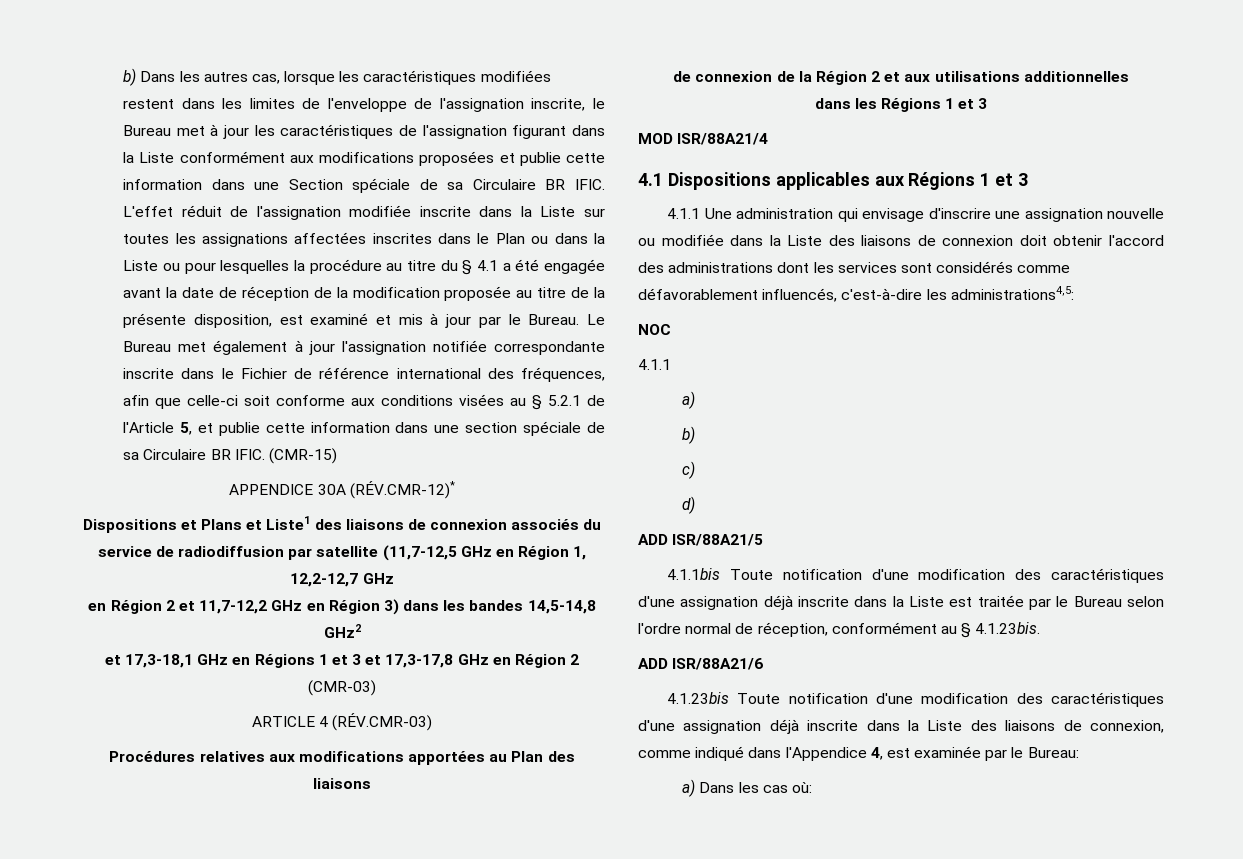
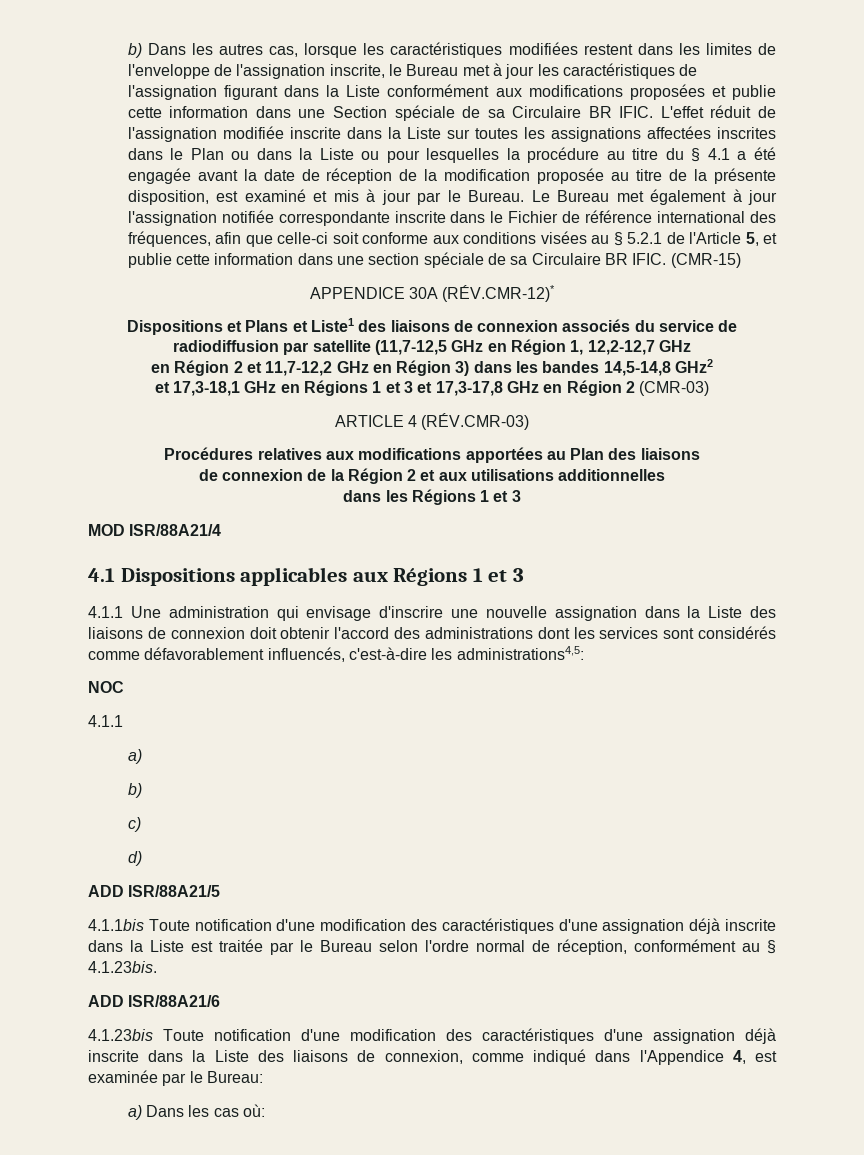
[1024,208,1164,222] [638,234,724,246] assignation nouvelle ou modifiée -> [485,606,637,621] nouvelle assignation

